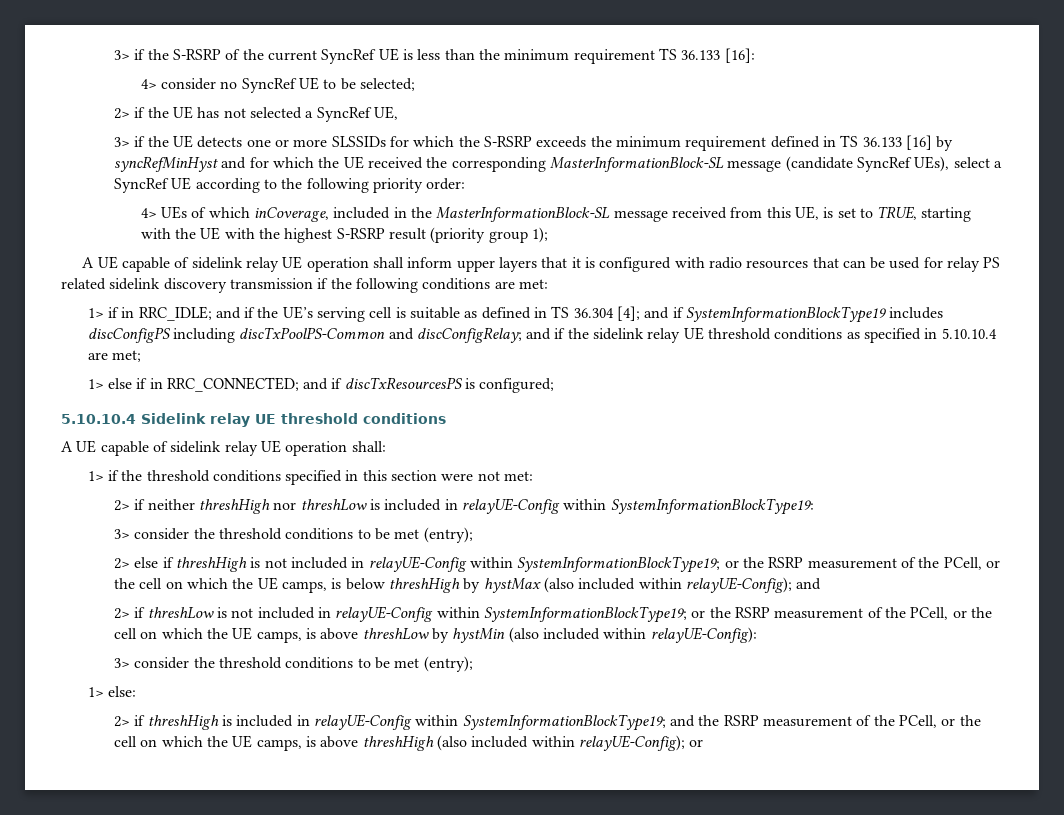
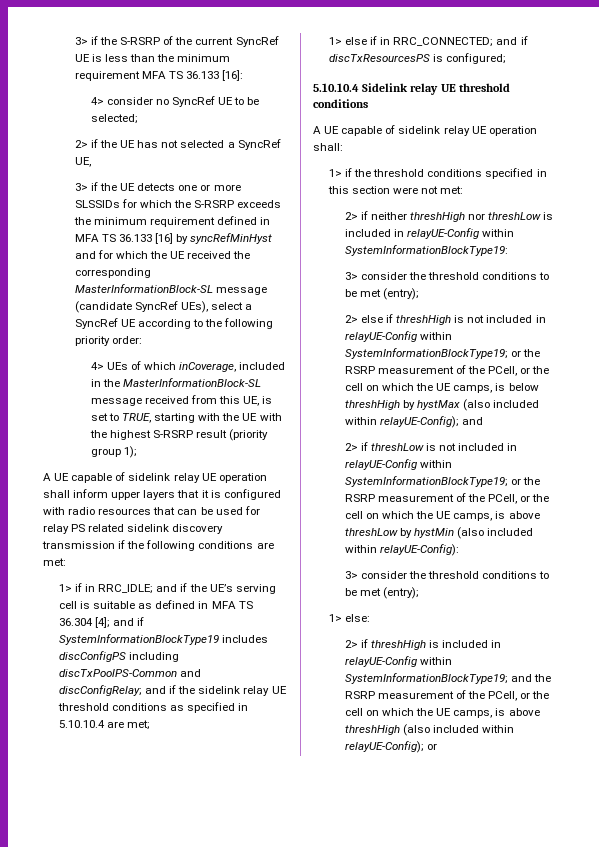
(655, 56) none -> [141,71,166,79] MFA
(836, 141) none -> [74,234,99,242] MFA
(548, 312) none -> [211,601,236,609] MFA

